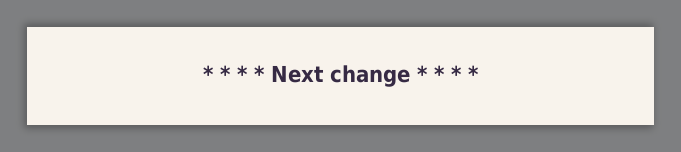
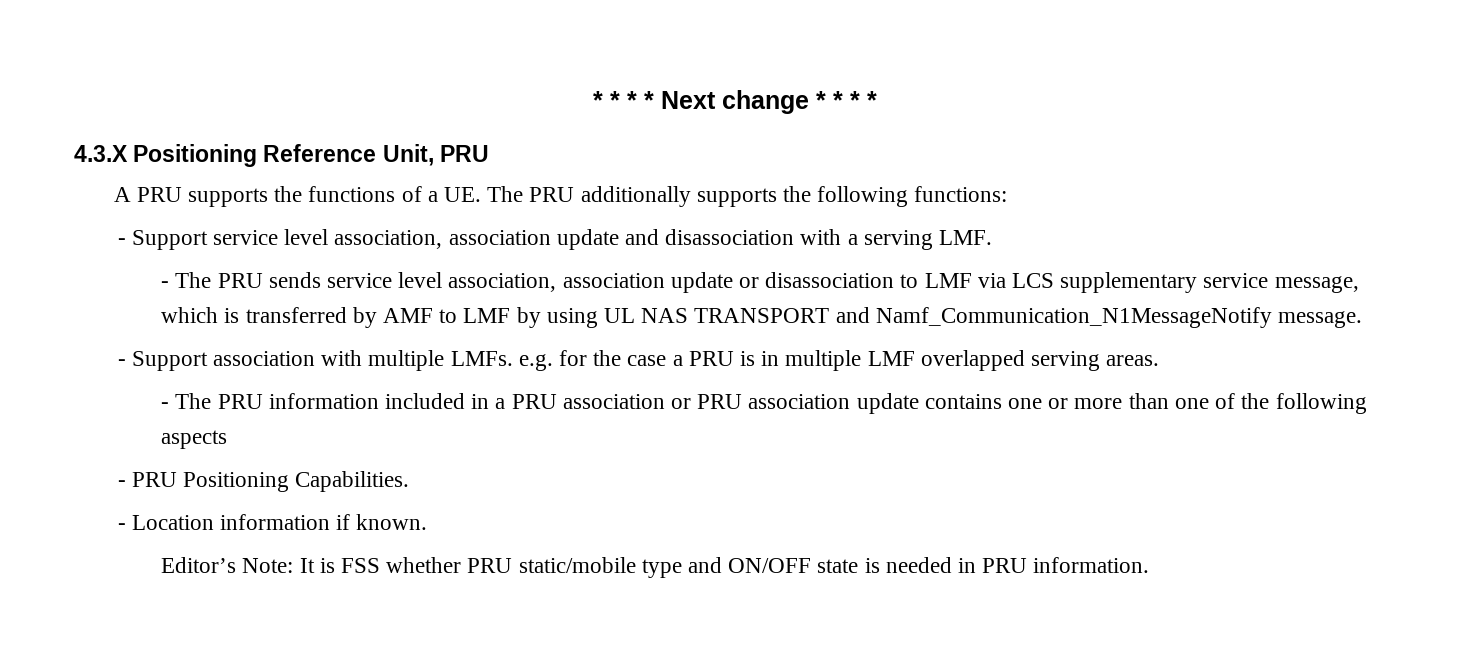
(478, 73) none -> [74,144,489,167] [113,186,1008,207] [117,229,993,250] [161,272,1359,293] [161,307,1363,328] [117,350,1160,371] [161,393,1367,414] [161,430,228,449] [117,471,410,492] [117,514,428,530] [161,557,1150,578] // 4.3.X Positioning Reference Unit, PRU // A PRU supports the functions of a UE. The PRU additionally supports the following functions: // - Support service level association, association update and disassociation with a serving LMF. // - The PRU sends service level association, association update or disassociation to LMF via LCS supplementary service message, which is transferred by AMF to LMF by using UL NAS TRANSPORT and Namf_Communication_N1MessageNotify message. // - Support association with multiple LMFs. e.g. for the case a PRU is in multiple LMF overlapped serving areas. // - The PRU information included in a PRU association or PRU association update contains one or more than one of the following aspects // - PRU Positioning Capabilities. // - Location information if known. // Editor’s Note: It is FSS whether PRU static/mobile type and ON/OFF state is needed in PRU information.

